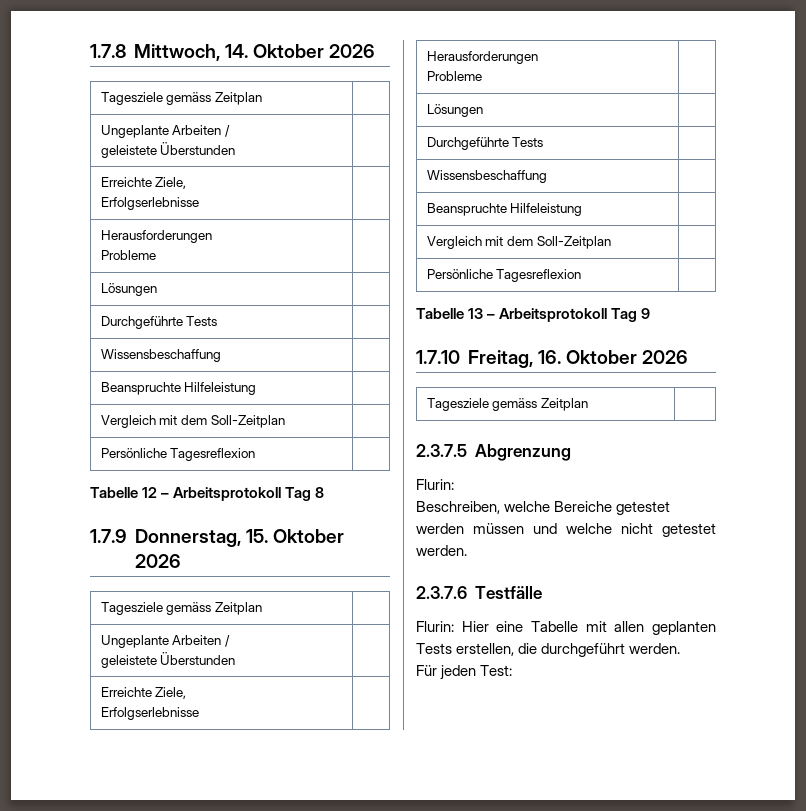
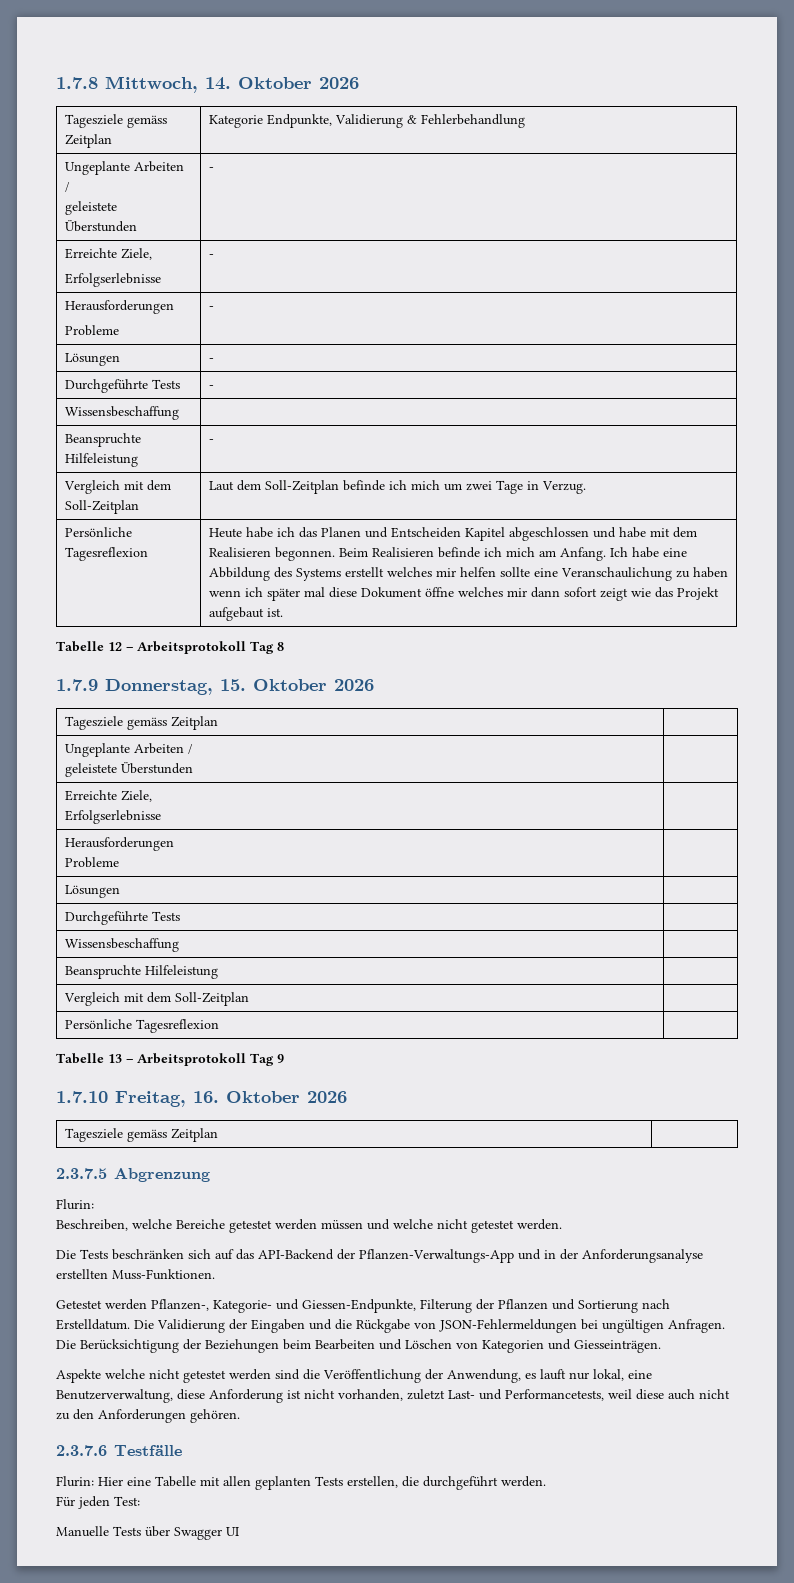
[100,125,231,138] [100,142,236,158] [100,177,187,189] [100,197,199,210] [100,230,212,243] [100,250,156,260] [100,283,157,296] [100,316,218,329] [100,349,221,362] [100,382,257,395] [100,415,285,428] [100,448,256,461] // Ungeplante Arbeiten / // geleistete Überstunden | // Erreichte Ziele, // Erfolgserlebnisse | // Herausforderungen // Probleme | // Lösungen | // Durchgeführte Tests | // Wissensbeschaffung | // Beanspruchte Hilfeleistung | // Vergleich mit dem Soll-Zeitplan | // Persönliche Tagesreflexion | -> [208,114,525,128] [64,161,184,175] [64,182,70,192] [64,201,117,215] [64,220,137,232] [208,167,214,171] [64,248,152,260] [64,273,161,287] [208,254,214,258] [64,300,174,314] [64,325,119,336] [208,306,214,310] [64,353,120,366] [208,358,214,362] [64,379,180,393] [208,385,214,389] [64,406,179,420] [64,433,141,447] [64,453,138,467] [208,439,214,443] [63,480,171,494] [64,500,139,514] [208,480,586,494] [64,527,132,537] [64,547,148,561] [208,527,697,541] [208,547,687,561] [208,567,728,581] [208,587,719,601] [208,607,283,621] Kategorie Endpunkte, Validierung & Fehlerbehandlung // Ungeplante Arbeiten / // geleistete Überstunden | - // Erreichte Ziele, // Erfolgserlebnisse | - // Herausforderungen // Probleme | - // Lösungen | - // Durchgeführte Tests | - // Wissensbeschaffung | // Beanspruchte Hilfeleistung | - // Vergleich mit dem Soll-Zeitplan | Laut dem Soll-Zeitplan befinde ich mich um zwei Tage in Verzug. // Persönliche Tagesreflexion | Heute habe ich das Planen und Entscheiden Kapitel abgeschlossen und habe mit dem Realisieren begonnen. Beim Realisieren befinde ich mich am Anfang. Ich habe eine Abbildung des Systems erstellt welches mir helfen sollte eine Veranschaulichung zu haben wenn ich später mal diese Dokument öffne welches mir dann sofort zeigt wie das Projekt aufgebaut ist.
(467, 550) none -> [56,1249,703,1263] [56,1269,215,1280] [56,1299,670,1313] [56,1319,725,1333] [56,1339,661,1353] [56,1369,652,1383] [56,1389,730,1403] [56,1409,240,1423] // Die Tests beschränken sich auf das API-Backend der Pflanzen-Verwaltungs-App und in der Anforderungsanalyse erstellten Muss-Funktionen. // Getestet werden Pflanzen-, Kategorie- und Giessen-Endpunkte, Filterung der Pflanzen und Sortierung nach Erstelldatum. Die Validierung der Eingaben und die Rückgabe von JSON-Fehlermeldungen bei ungültigen Anfragen. Die Berücksichtigung der Beziehungen beim Bearbeiten und Löschen von Kategorien und Giesseinträgen. // Aspekte welche nicht getestet werden sind die Veröffentlichung der Anwendung, es lauft nur lokal, eine Benutzerverwaltung, diese Anforderung ist nicht vorhanden, zuletzt Last- und Performancetests, weil diese auch nicht zu den Anforderungen gehören.
(513, 670) none -> [56,1526,239,1540] // Manuelle Tests über Swagger UI

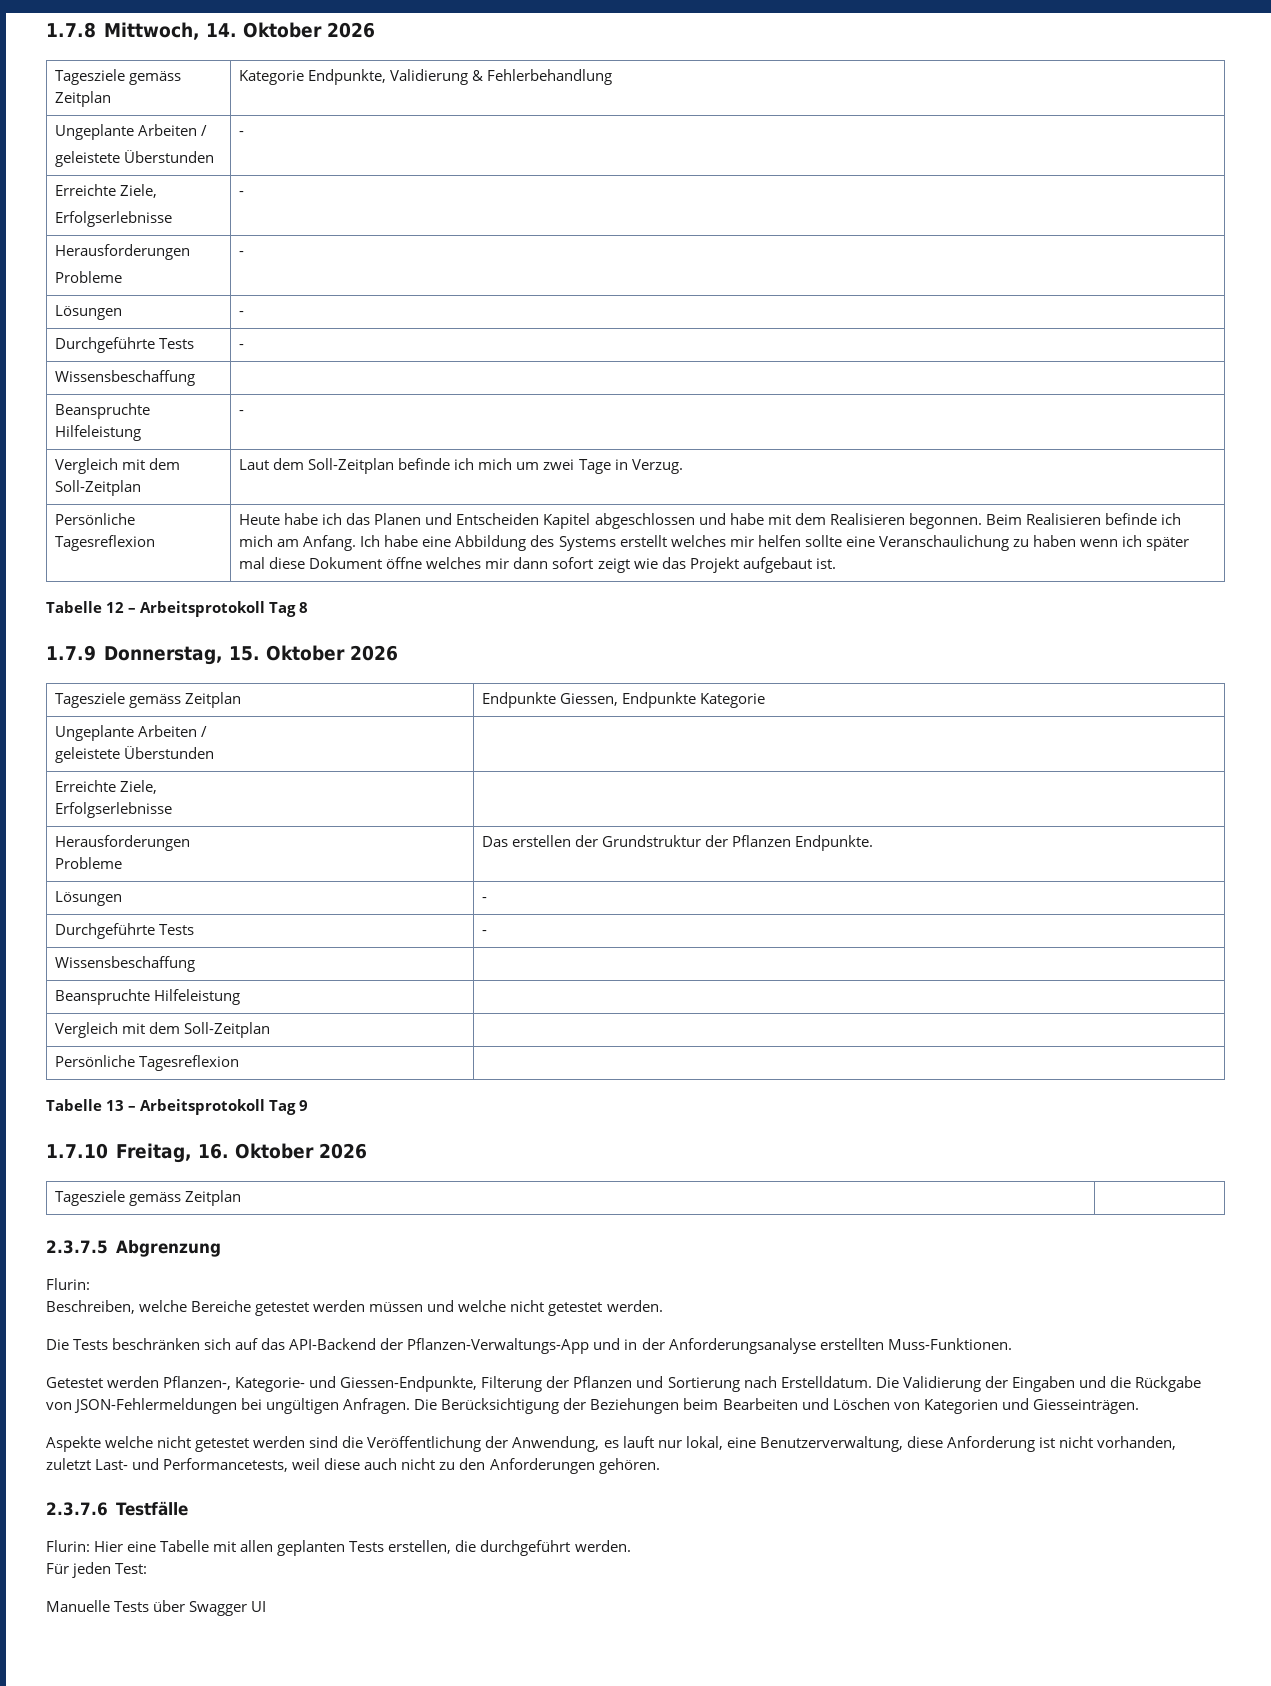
(218, 723) none -> [482,692,766,708] Endpunkte Giessen, Endpunkte Kategorie
[64,885,120,898] [64,911,180,925] // Lösungen | // Durchgeführte Tests | -> [482,835,874,851] [55,891,123,906] [482,897,488,902] [55,923,195,939] [482,930,488,935] Das erstellen der Grundstruktur der Pflanzen Endpunkte. // Lösungen | - // Durchgeführte Tests | -

